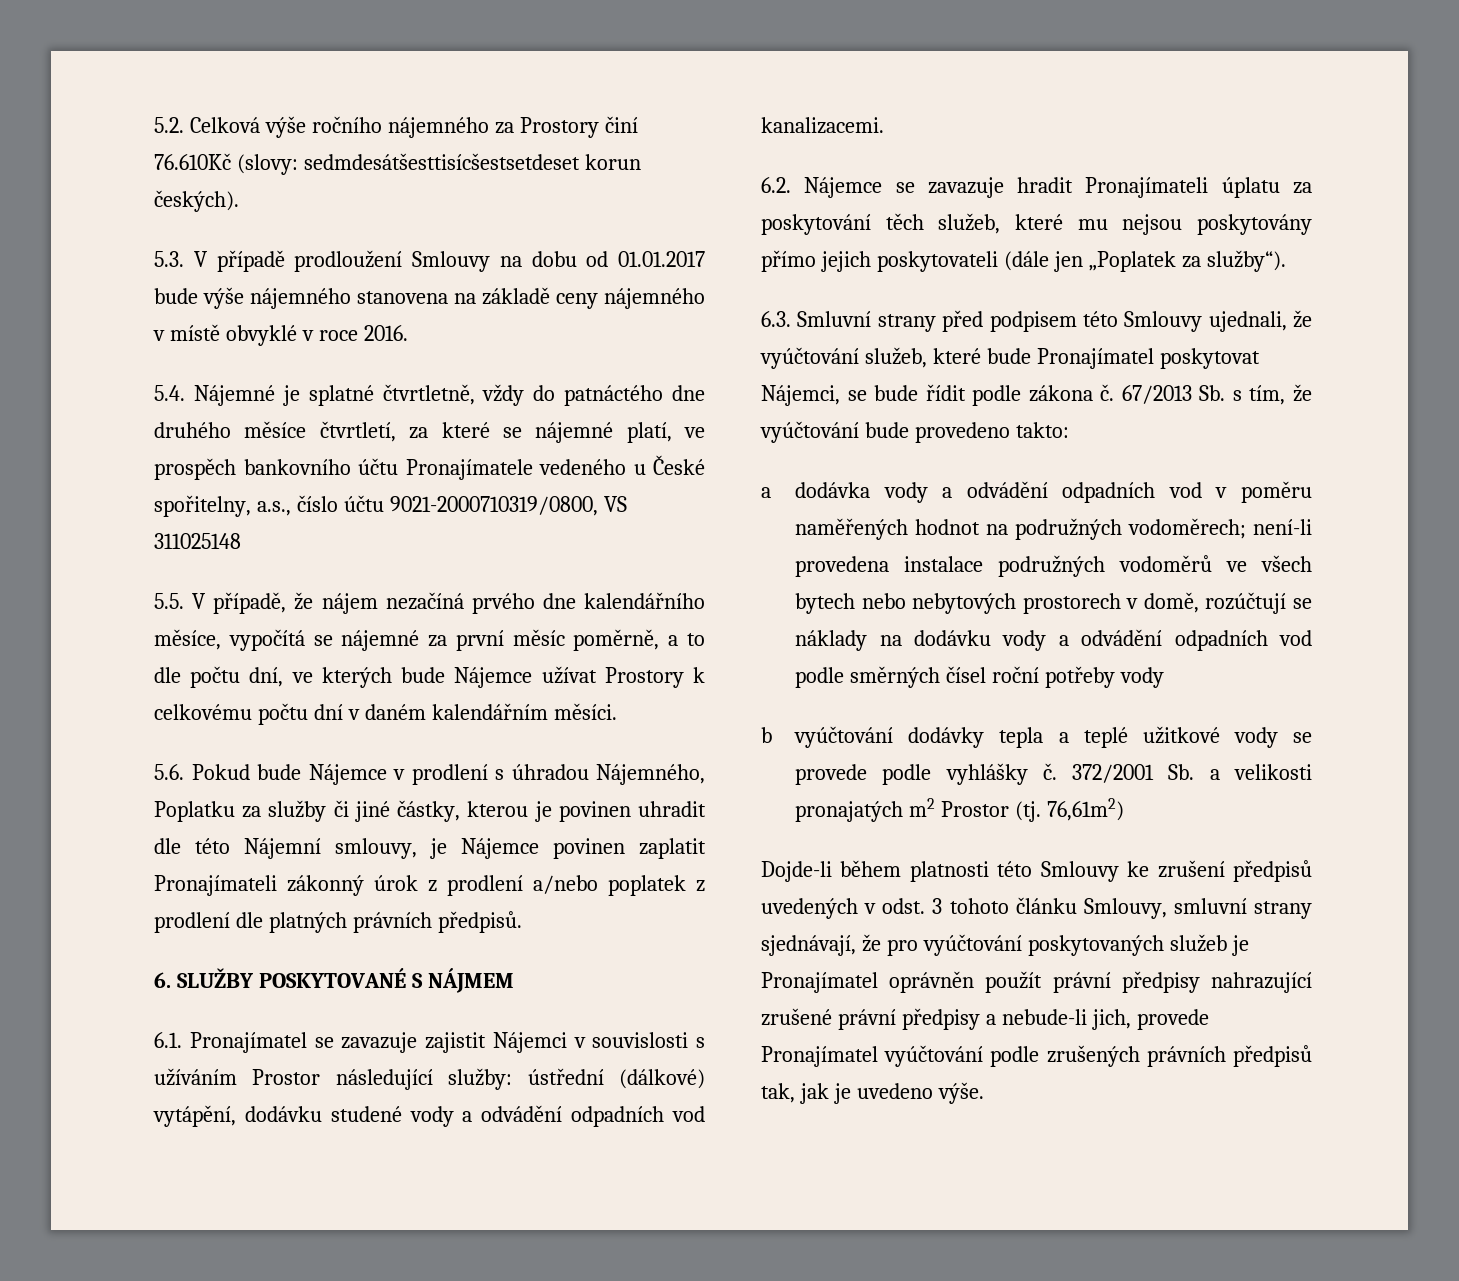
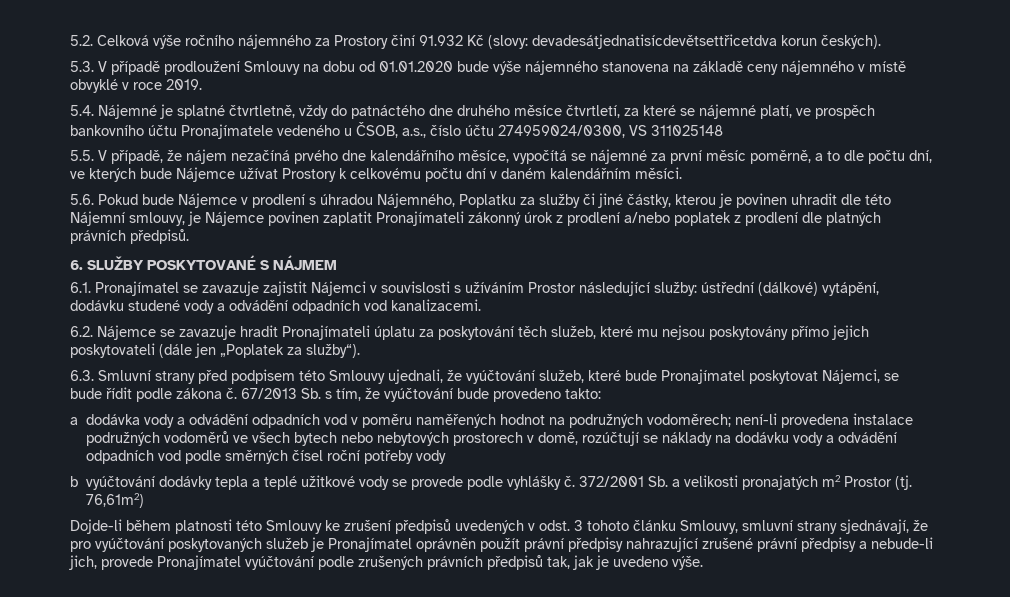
[154,153,580,175] 76.610Kč (slovy: sedmdesátšesttisícšestsetdeset -> [419,34,777,49] 91.932 Kč (slovy: devadesátjednatisícdevětsettřicetdva
[618,251,705,267] 01.01.2017 -> [379,61,453,72] 01.01.2020
[363,325,408,341] 2016. -> [166,79,202,90] 2019.
[653,455,705,475] [154,495,251,517] České spořitelny, -> [356,122,398,138] ČSOB,
[389,496,598,516] 9021-2000710319/0800, -> [498,125,625,138] 274959024/0300,

